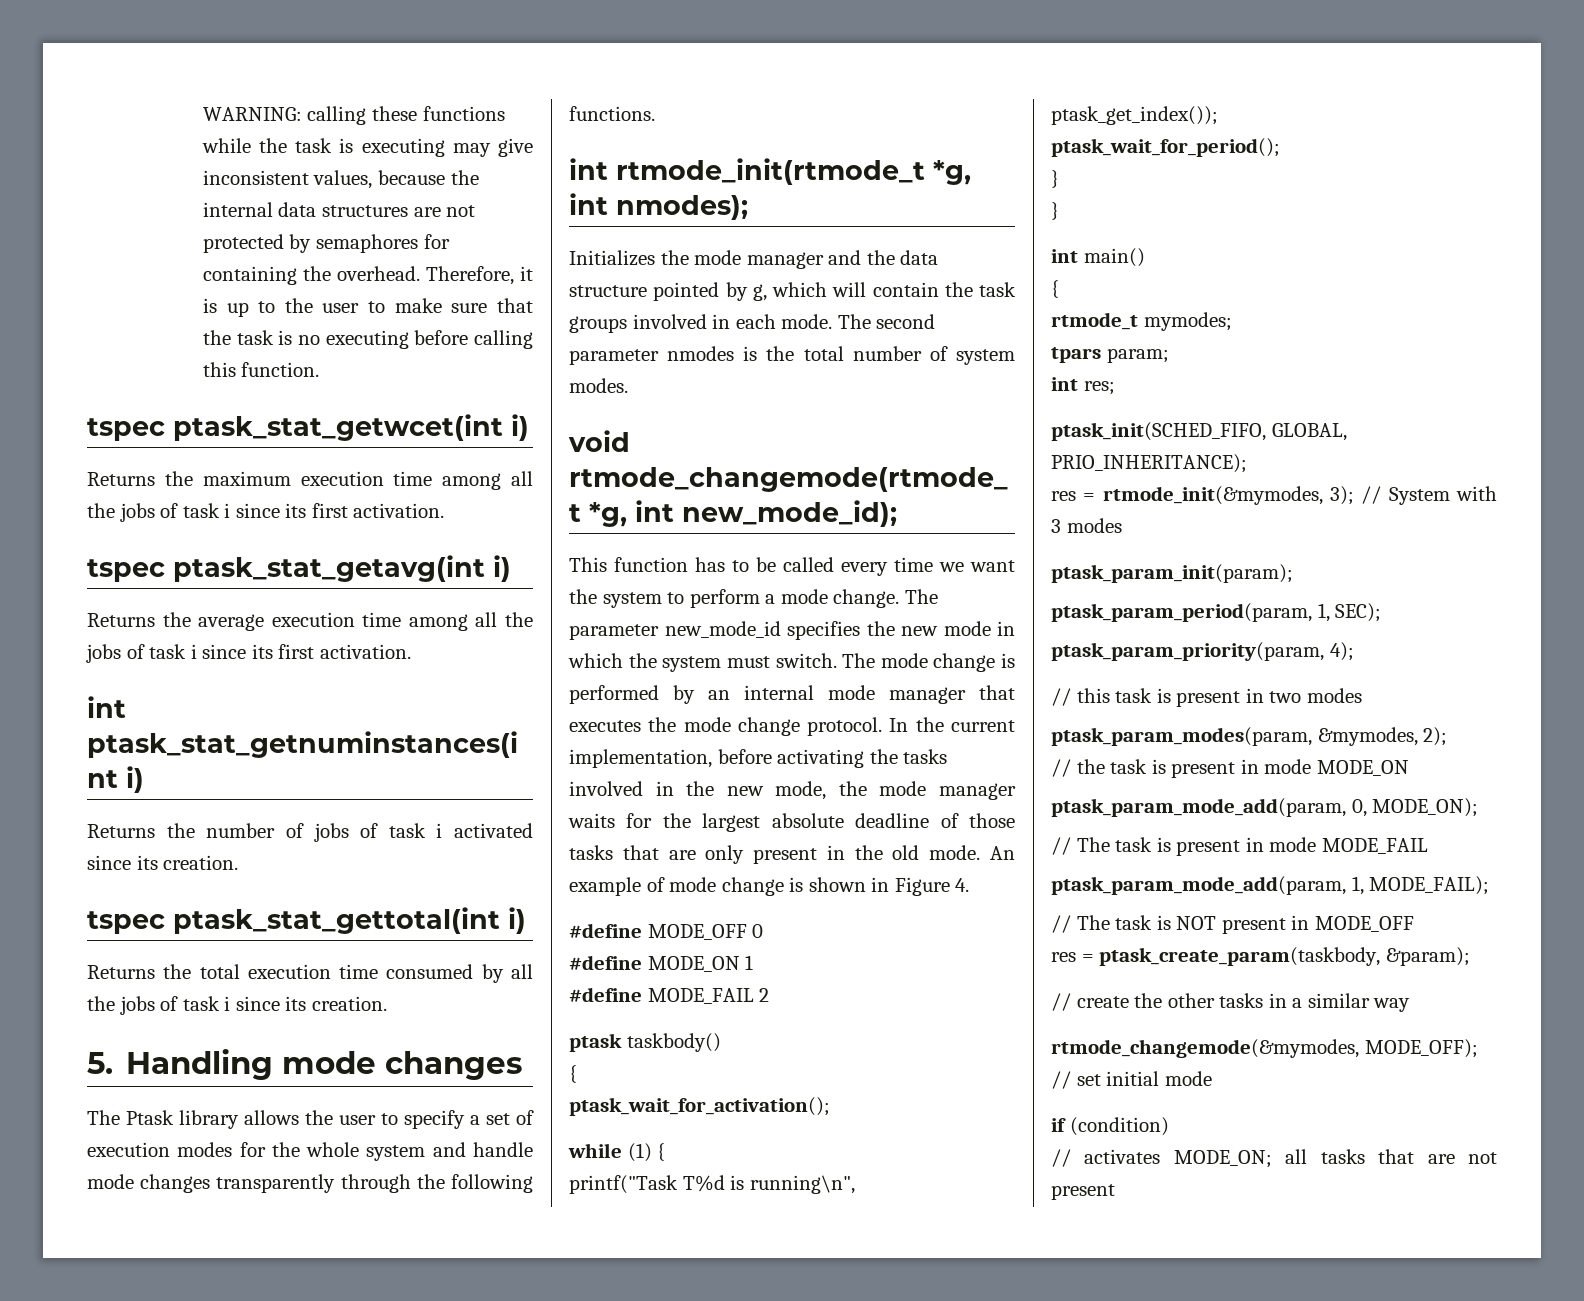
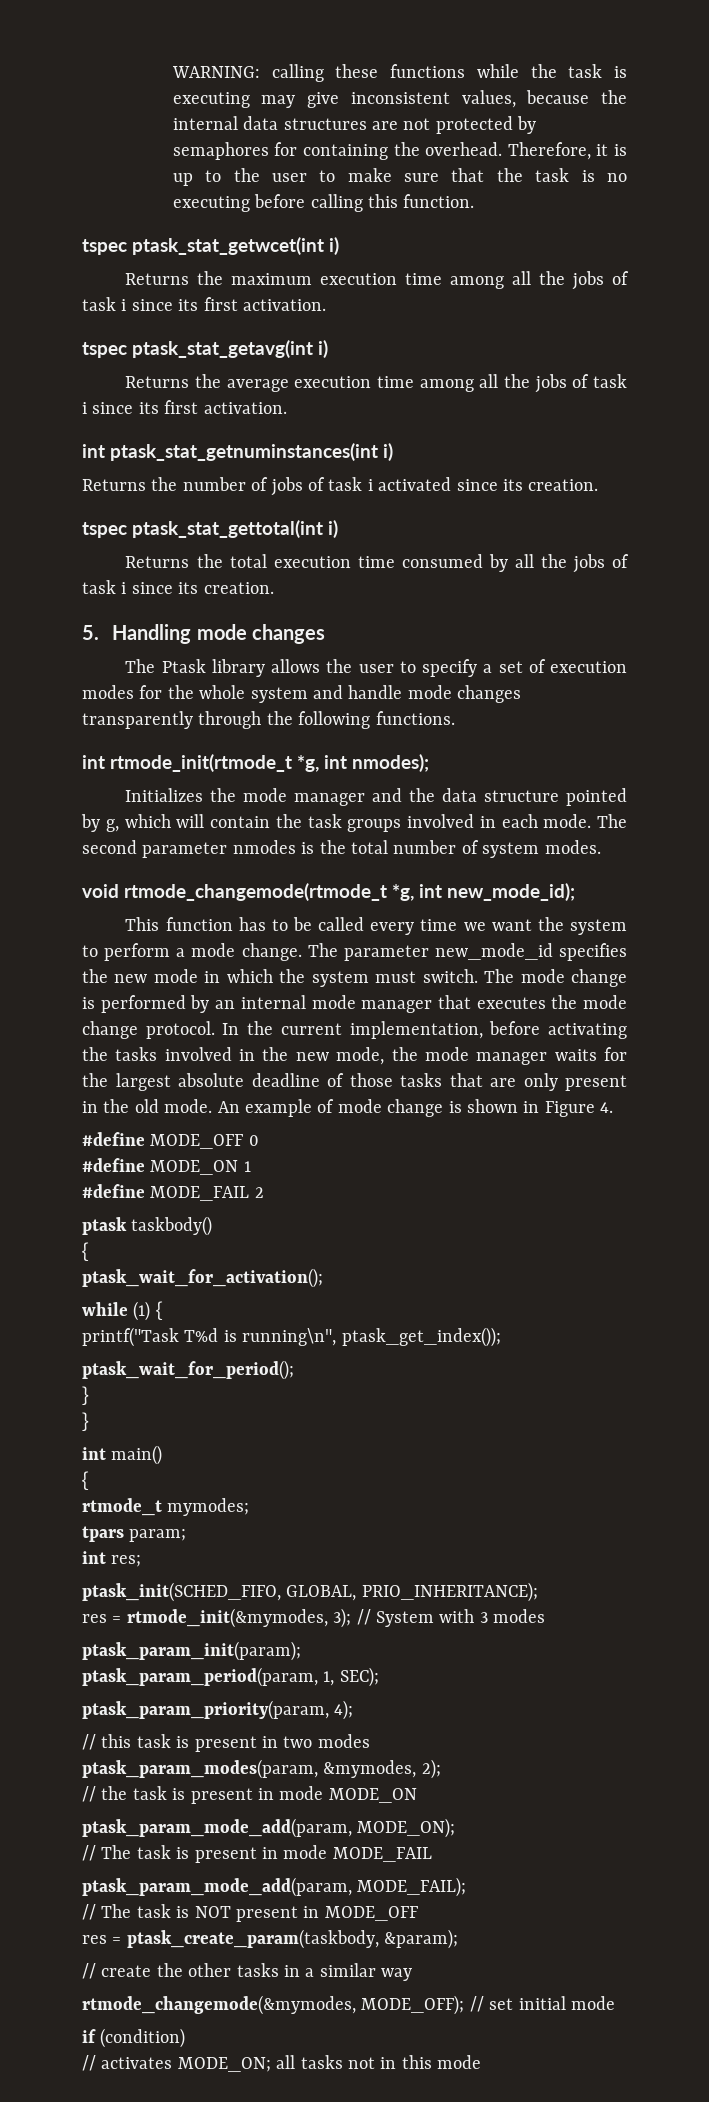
[1351,799,1367,817] 0, -> (352, 1828) none
[1351,876,1364,895] 1, -> (352, 1887) none
[1378,1149,1497,1164] [1051,1184,1115,1200] that are not present -> [348,2055,482,2069] not in this mode

